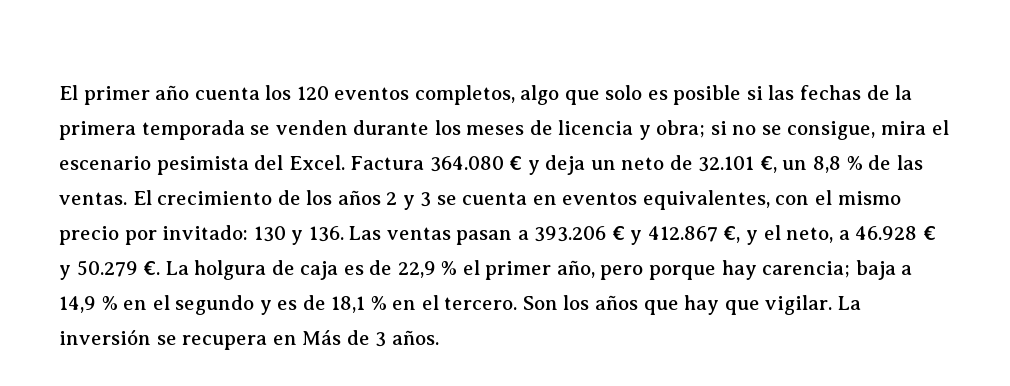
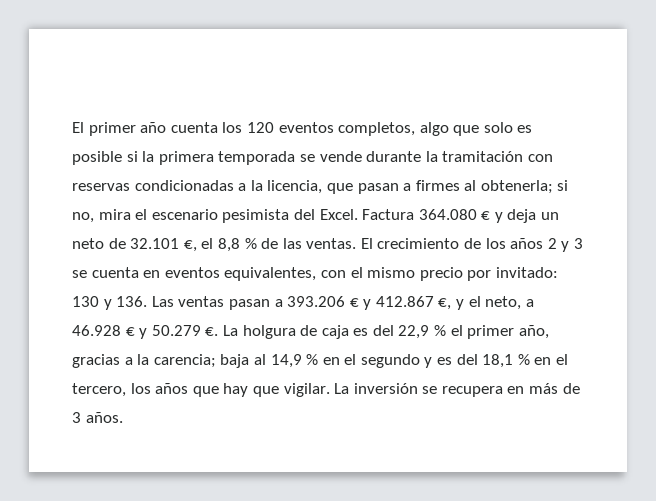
[768,85,890,100] las fechas de -> (138, 156) none
[275,120,876,140] venden durante los meses de licencia y obra; si no se consigue, -> [319,151,553,162] [72,180,569,194] [72,212,94,223] vende durante la tramitación con reservas condicionadas a la licencia, que pasan a firmes al obtenerla; si no,
[782,160,808,170] un -> [201,238,214,249] el
[369,260,393,275] de -> [372,325,394,336] del
[600,260,757,280] pero porque hay -> [72,354,150,368] gracias a la
[901,265,913,275] a -> [253,354,266,365] al
[302,295,326,310] de -> [456,354,478,365] del
[444,296,558,310] tercero. Son -> [72,383,126,397] tercero,
[302,330,342,345] Más -> [529,383,559,394] más

